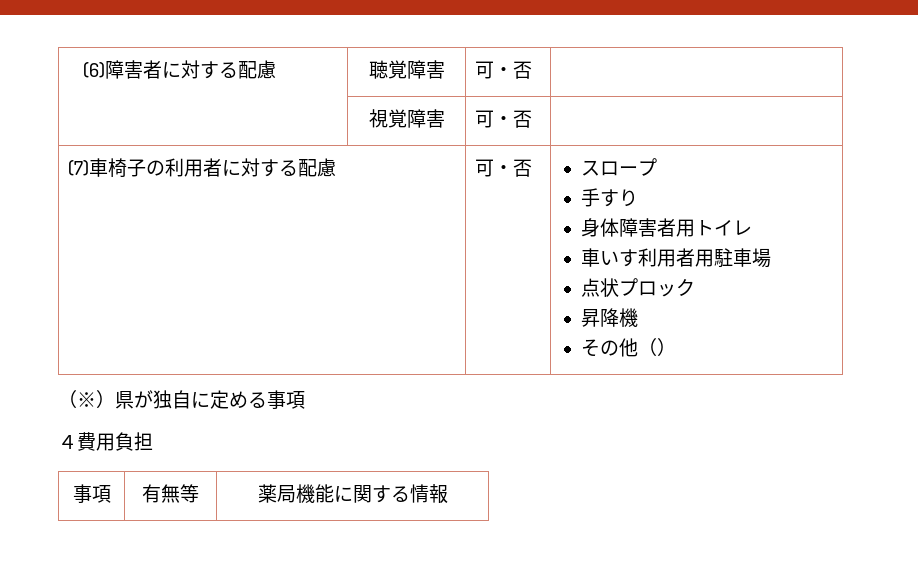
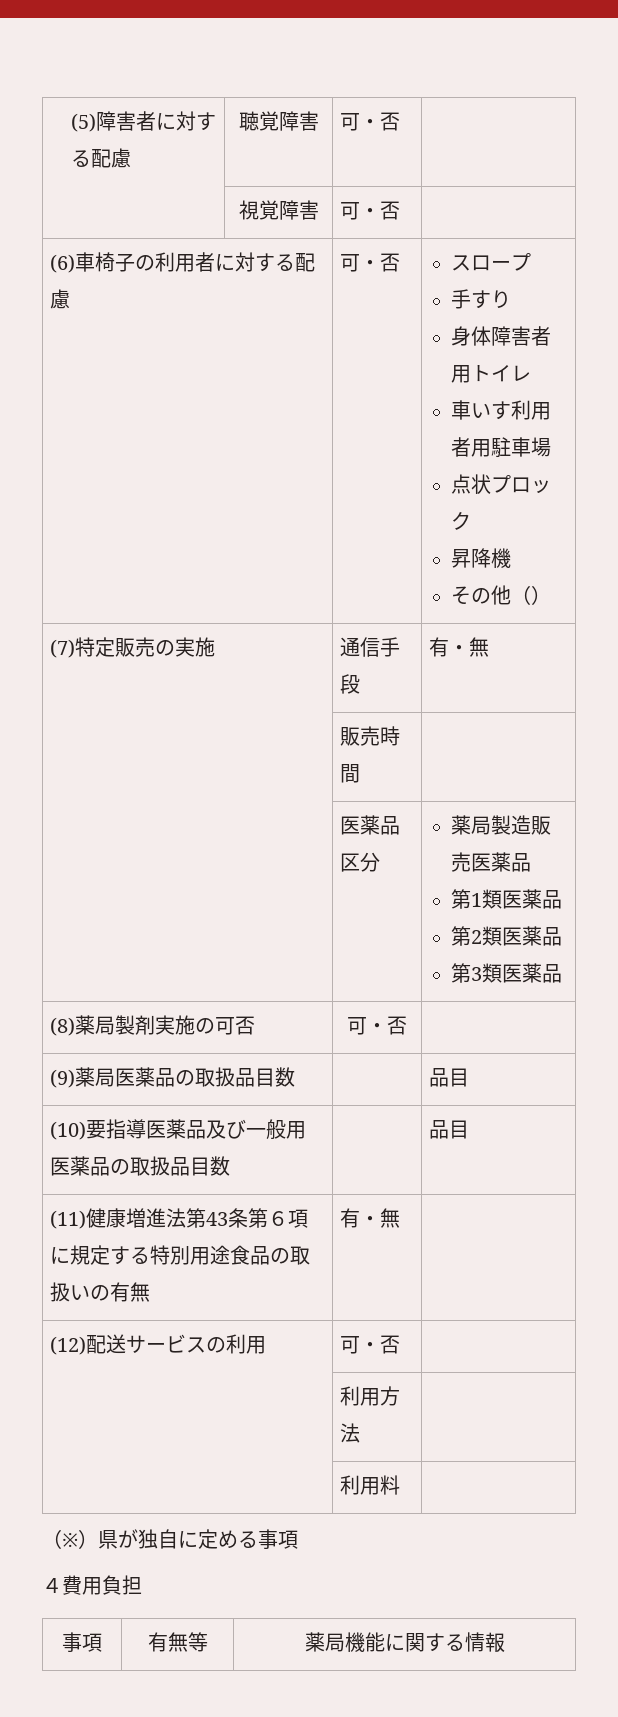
[83,62,106,78] (6) -> [71,113,97,132] (5)
[68,160,90,176] (7) -> [50,254,76,273] (6)
(677, 347) none -> [50,637,216,658] [340,637,401,657] [340,674,361,694] [429,637,490,657] [340,726,401,746] [340,764,361,783] [340,815,401,835] [340,852,381,872] [451,815,552,835] [451,852,532,872] [451,889,563,909] [451,926,563,946] [451,963,563,983] [50,1015,256,1036] [347,1016,407,1035] [50,1067,296,1088] [429,1068,470,1087] [50,1119,307,1140] [50,1156,231,1176] [429,1120,470,1139] [50,1208,309,1229] [50,1245,311,1265] [50,1282,151,1302] [340,1208,401,1228] [50,1334,267,1355] [340,1335,401,1354] [340,1386,401,1406] [340,1423,361,1443] [340,1475,401,1495] // (7)特定販売の実施 | 通信手段 | 有・無 // | 販売時間 | // | 医薬品区分 | 薬局製造販売医薬品 // 第1類医薬品 // 第2類医薬品 // 第3類医薬品 // (8)薬局製剤実施の可否 | 可・否 | // (9)薬局医薬品の取扱品目数 | | 品目 // (10)要指導医薬品及び一般用医薬品の取扱品目数 | | 品目 // (11)健康増進法第43条第６項に規定する特別用途食品の取扱いの有無 | 有・無 | // (12)配送サービスの利用 | 可・否 | // | 利用方法 | // | 利用料 |

